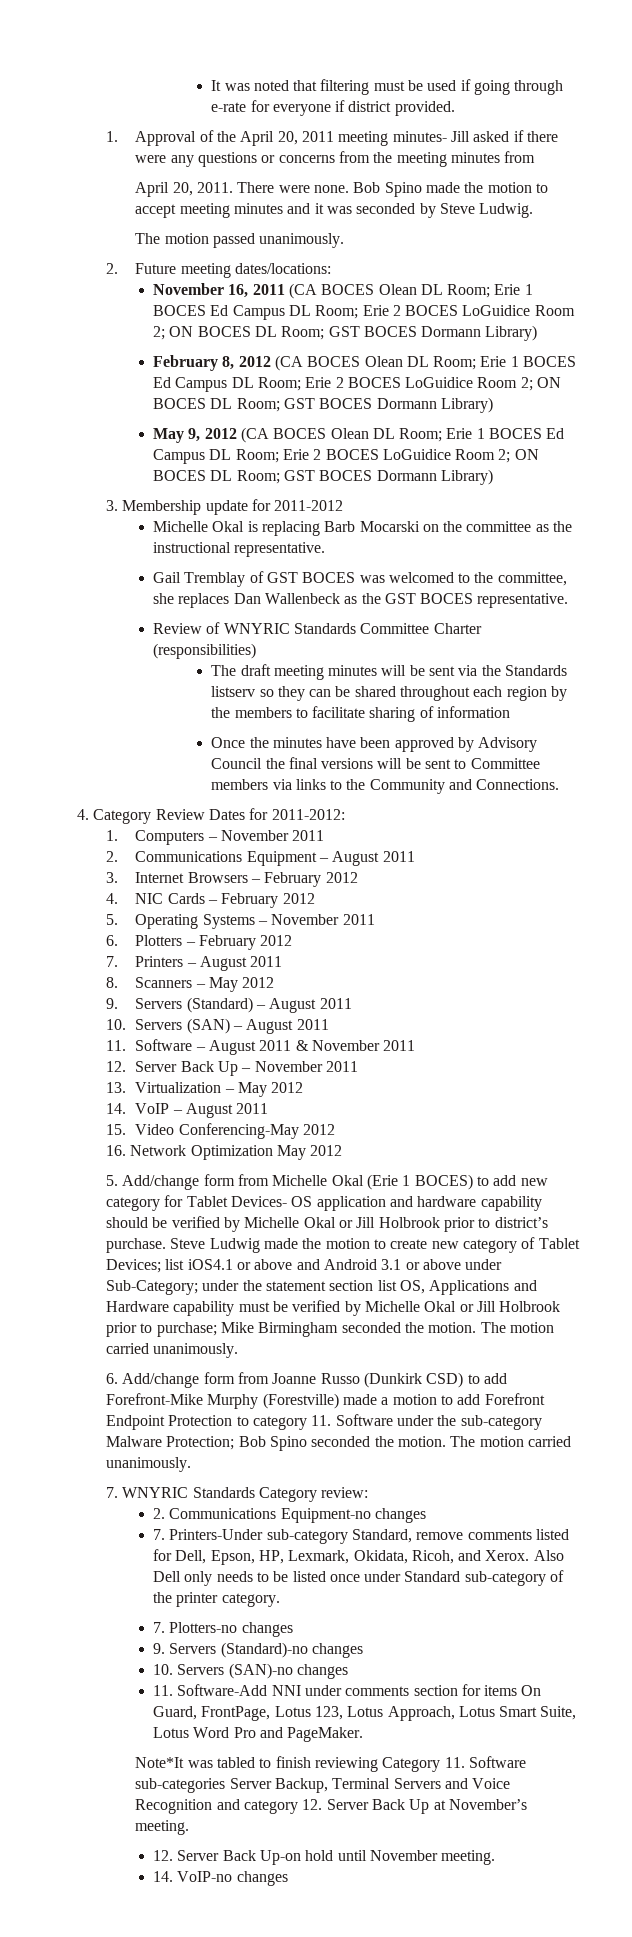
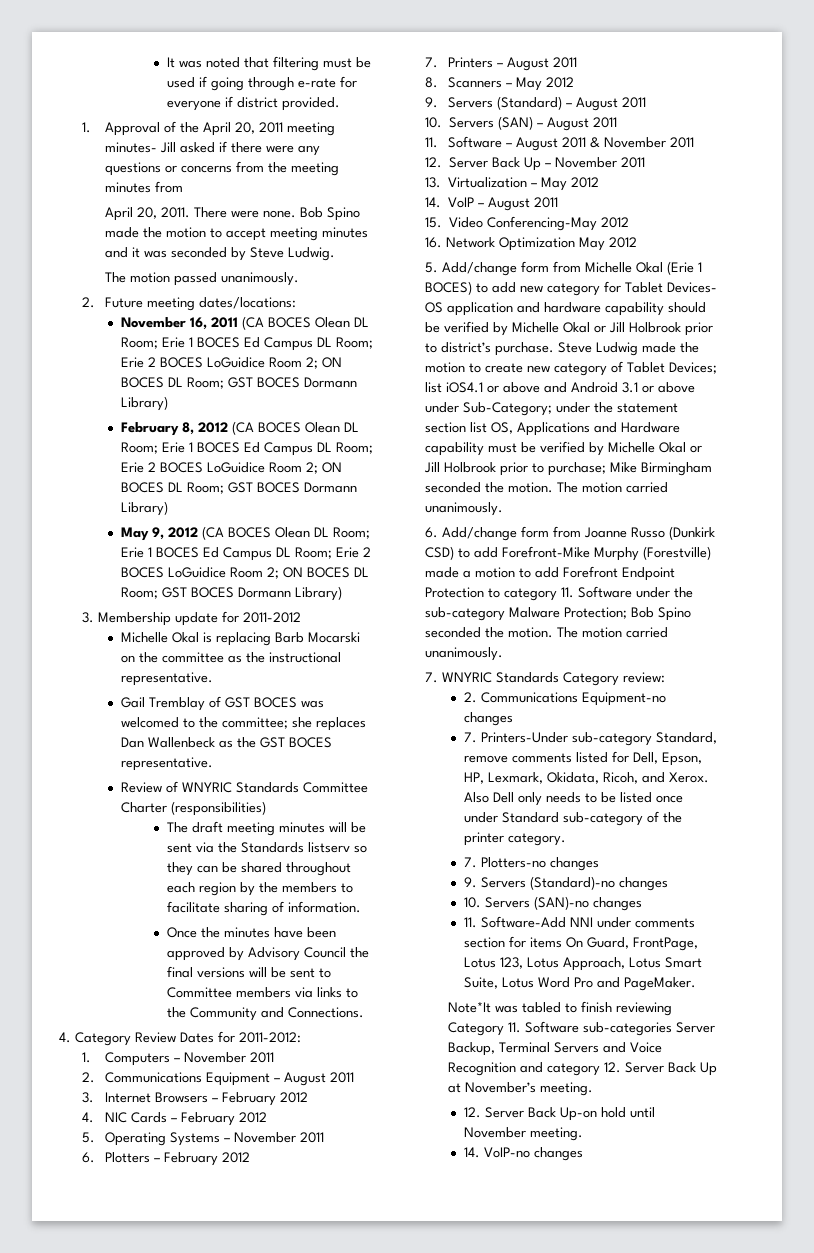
[497,572,567,586] committee, -> [221,717,288,729] committee;
[437,706,511,718] information -> [288,901,362,913] information.

